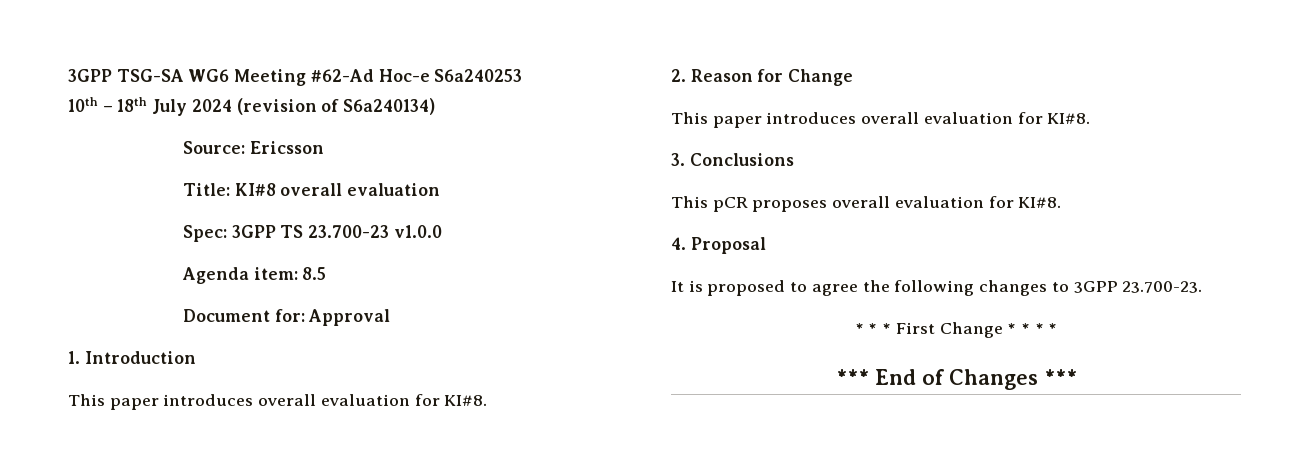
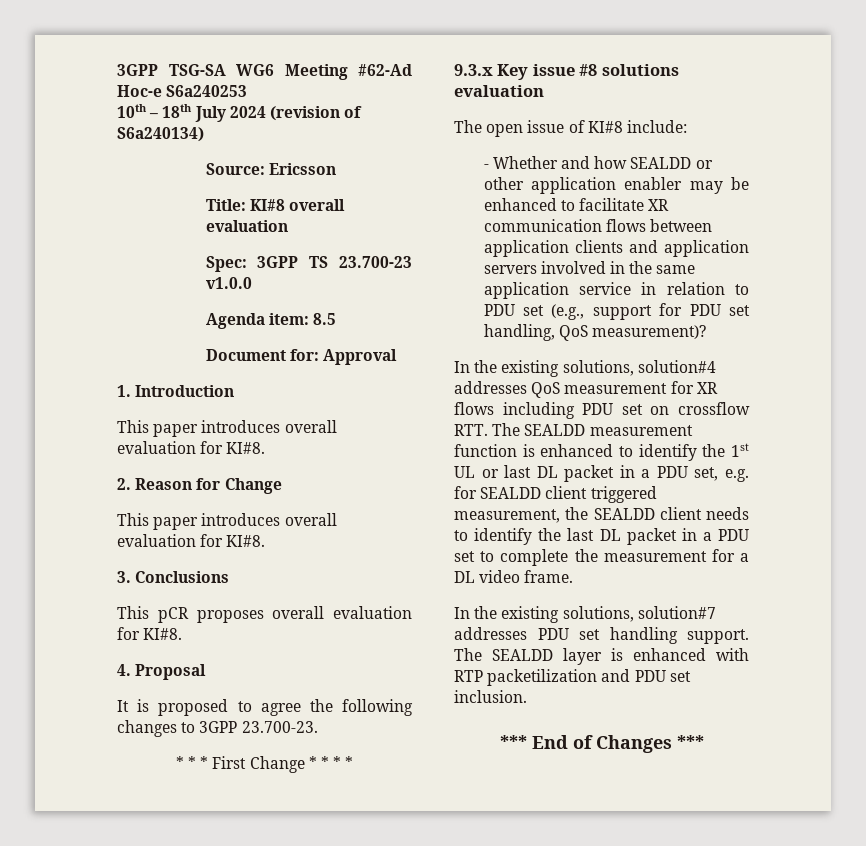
(1058, 328) none -> [454,64,679,80] [454,85,544,97] [454,120,687,137] [483,156,713,169] [483,177,749,194] [483,198,670,211] [483,219,712,232] [483,240,749,257] [483,261,696,274] [483,282,749,299] [483,303,750,320] [483,324,706,341] [454,360,716,377] [454,381,718,398] [454,402,750,419] [454,423,693,436] [454,443,749,461] [454,465,749,482] [454,486,657,503] [454,507,749,523] [454,528,749,545] [454,549,749,566] [454,570,574,583] [454,606,716,623] [454,627,749,644] [454,648,749,665] [454,669,691,686] [454,690,527,703] // 9.3.x Key issue #8 solutions evaluation // The open issue of KI#8 include: // - Whether and how SEALDD or other application enabler may be enhanced to facilitate XR communication flows between application clients and application servers involved in the same application service in relation to PDU set (e.g., support for PDU set handling, QoS measurement)? // In the existing solutions, solution#4 addresses QoS measurement for XR flows including PDU set on crossflow RTT. The SEALDD measurement function is enhanced to identify the 1st UL or last DL packet in a PDU set, e.g. for SEALDD client triggered measurement, the SEALDD client needs to identify the last DL packet in a PDU set to complete the measurement for a DL video frame. // In the existing solutions, solution#7 addresses PDU set handling support. The SEALDD layer is enhanced with RTP packetilization and PDU set inclusion.

